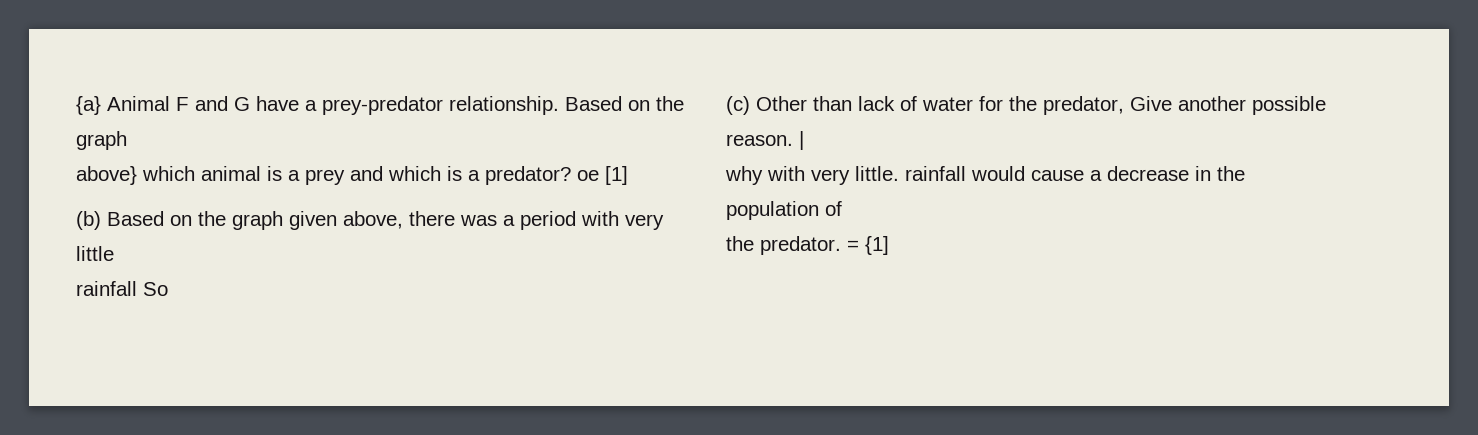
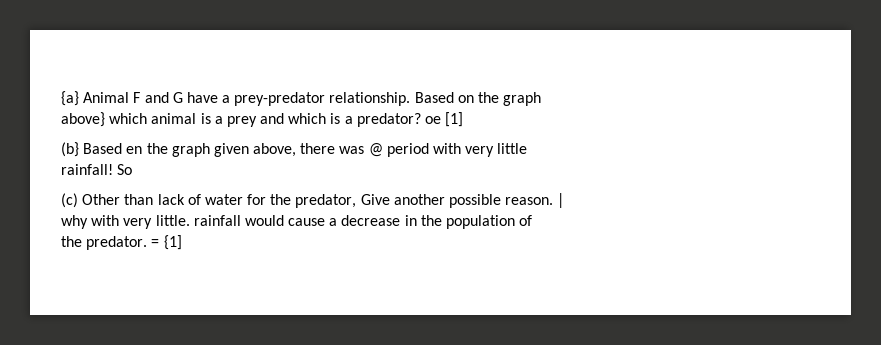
[76,211,192,230] (b) Based on -> [61,142,143,157] (b} Based en
[503,215,515,226] a -> [368,143,383,157] @
[76,281,137,296] rainfall -> [61,164,113,175] rainfall!

